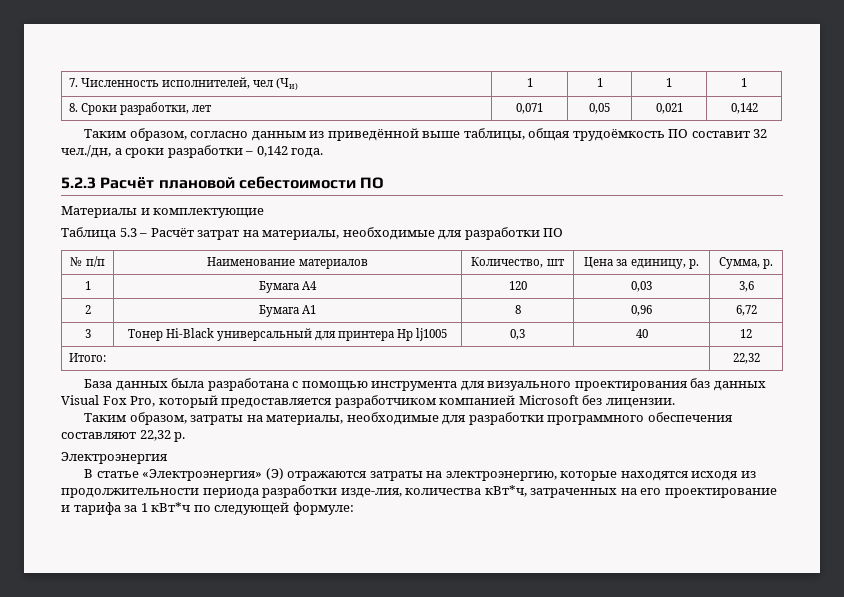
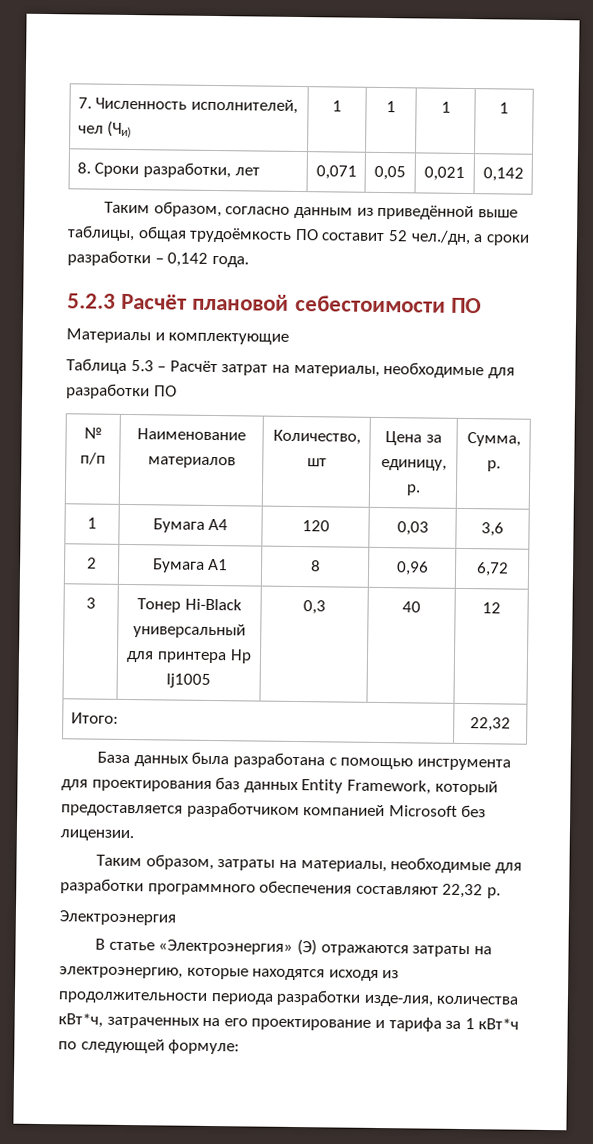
[753,129,768,138] 32 -> [387,230,408,242] 52
[487,381,572,391] визуального -> (88, 785) none
[61,395,156,407] Visual Fox Pro, -> [301,779,431,795] Entity Framework,

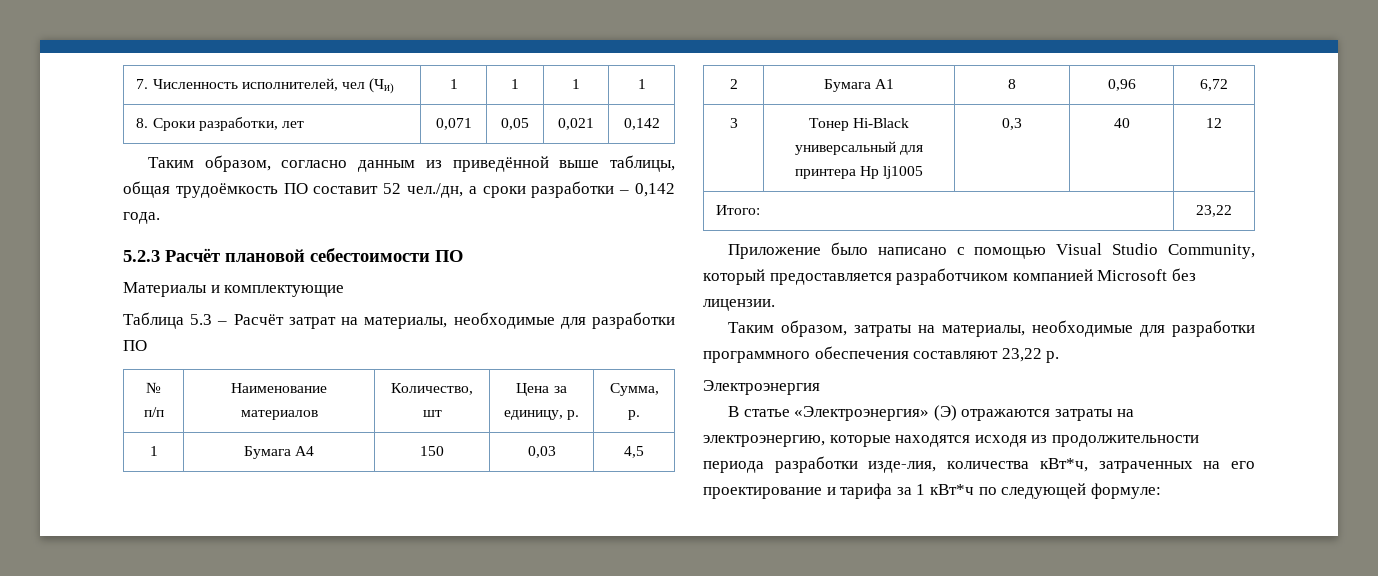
[301,520,330,532] 120 -> [420,446,445,456] 150
[481,522,504,537] 3,6 -> [624,446,644,458] 4,5
[470,717,511,732] [97,751,511,771] [61,777,431,795] 22,32 // База данных была разработана с помощью инструмента для проектирования баз данных Entity Framework, -> [1196,205,1232,217] [728,242,1255,259] 23,22 // Приложение было написано с помощью Visual Studio Community,
[442,883,484,899] 22,32 -> [1001,348,1042,362] 23,22

